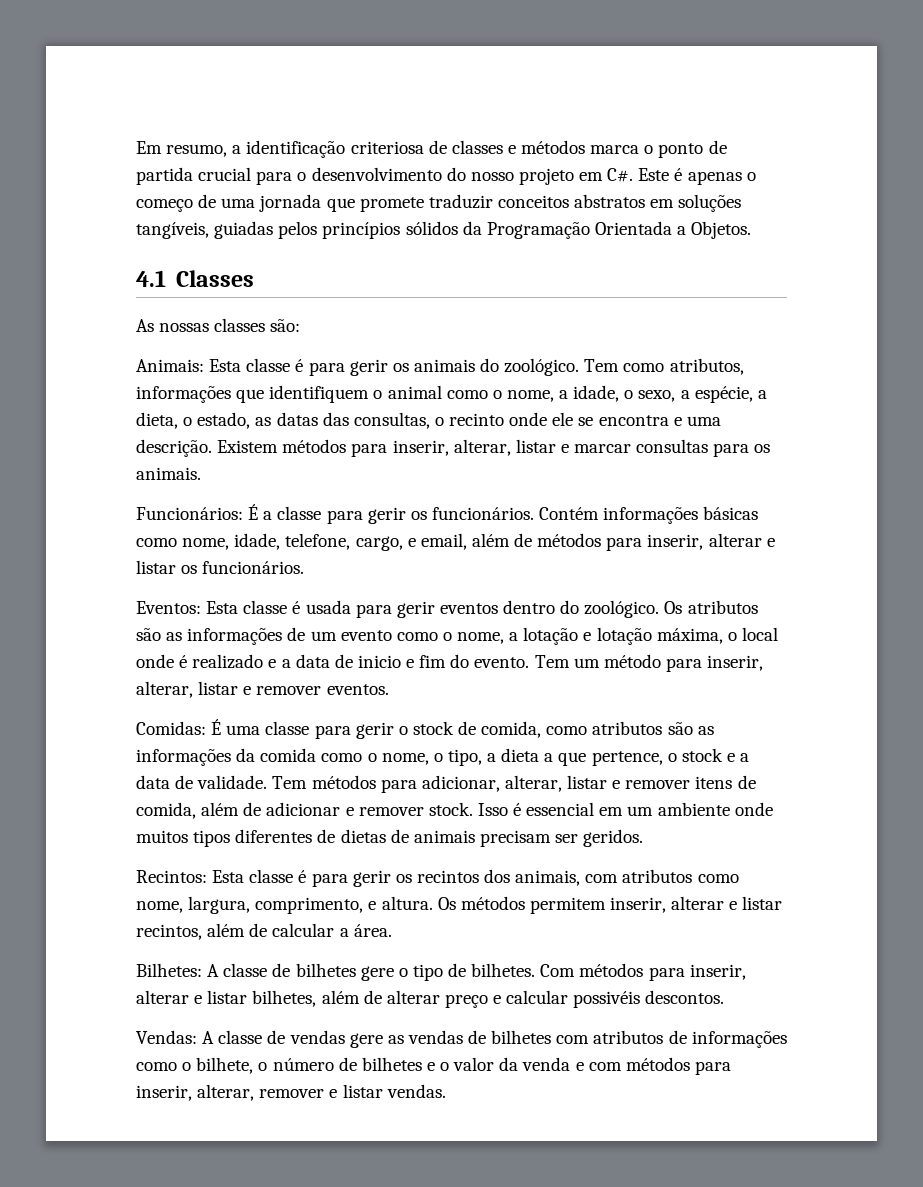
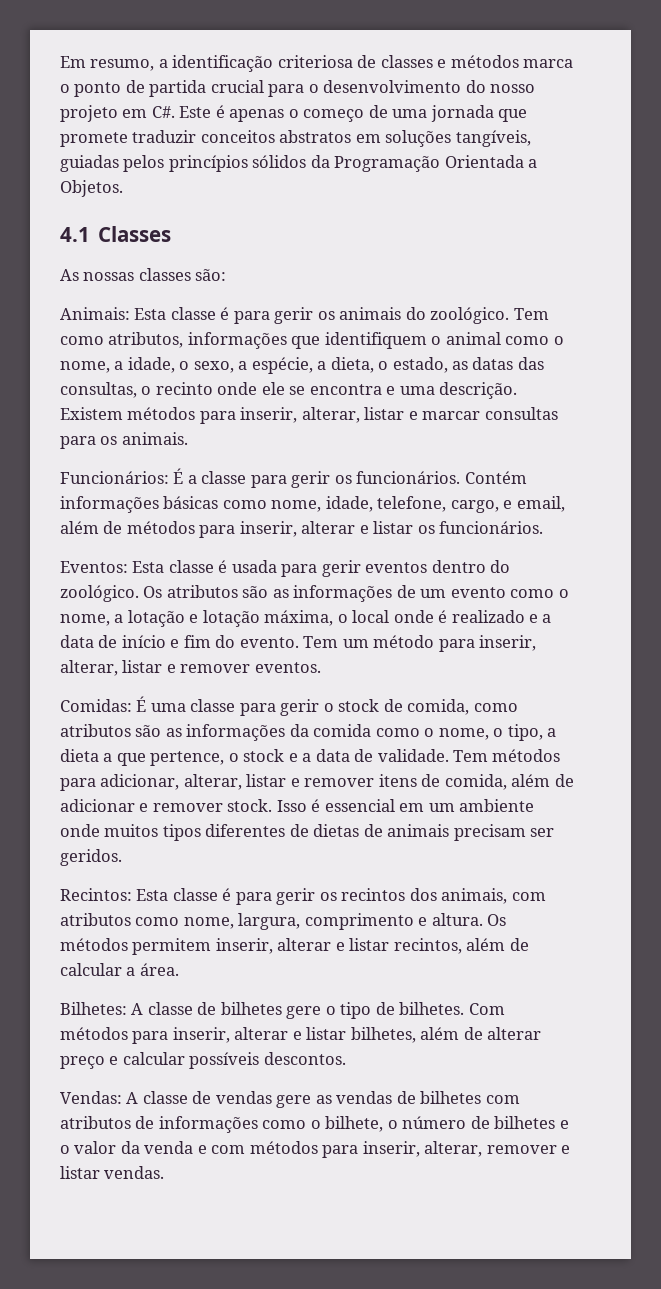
[357,655,401,668] inicio -> [121,635,166,648] início
[255,897,364,914] comprimento, -> [304,913,414,930] comprimento
[573,991,641,1008] possivéis -> [189,1052,260,1069] possíveis

